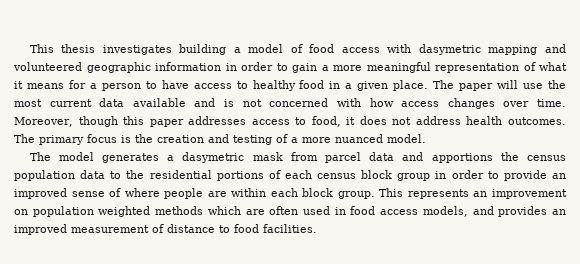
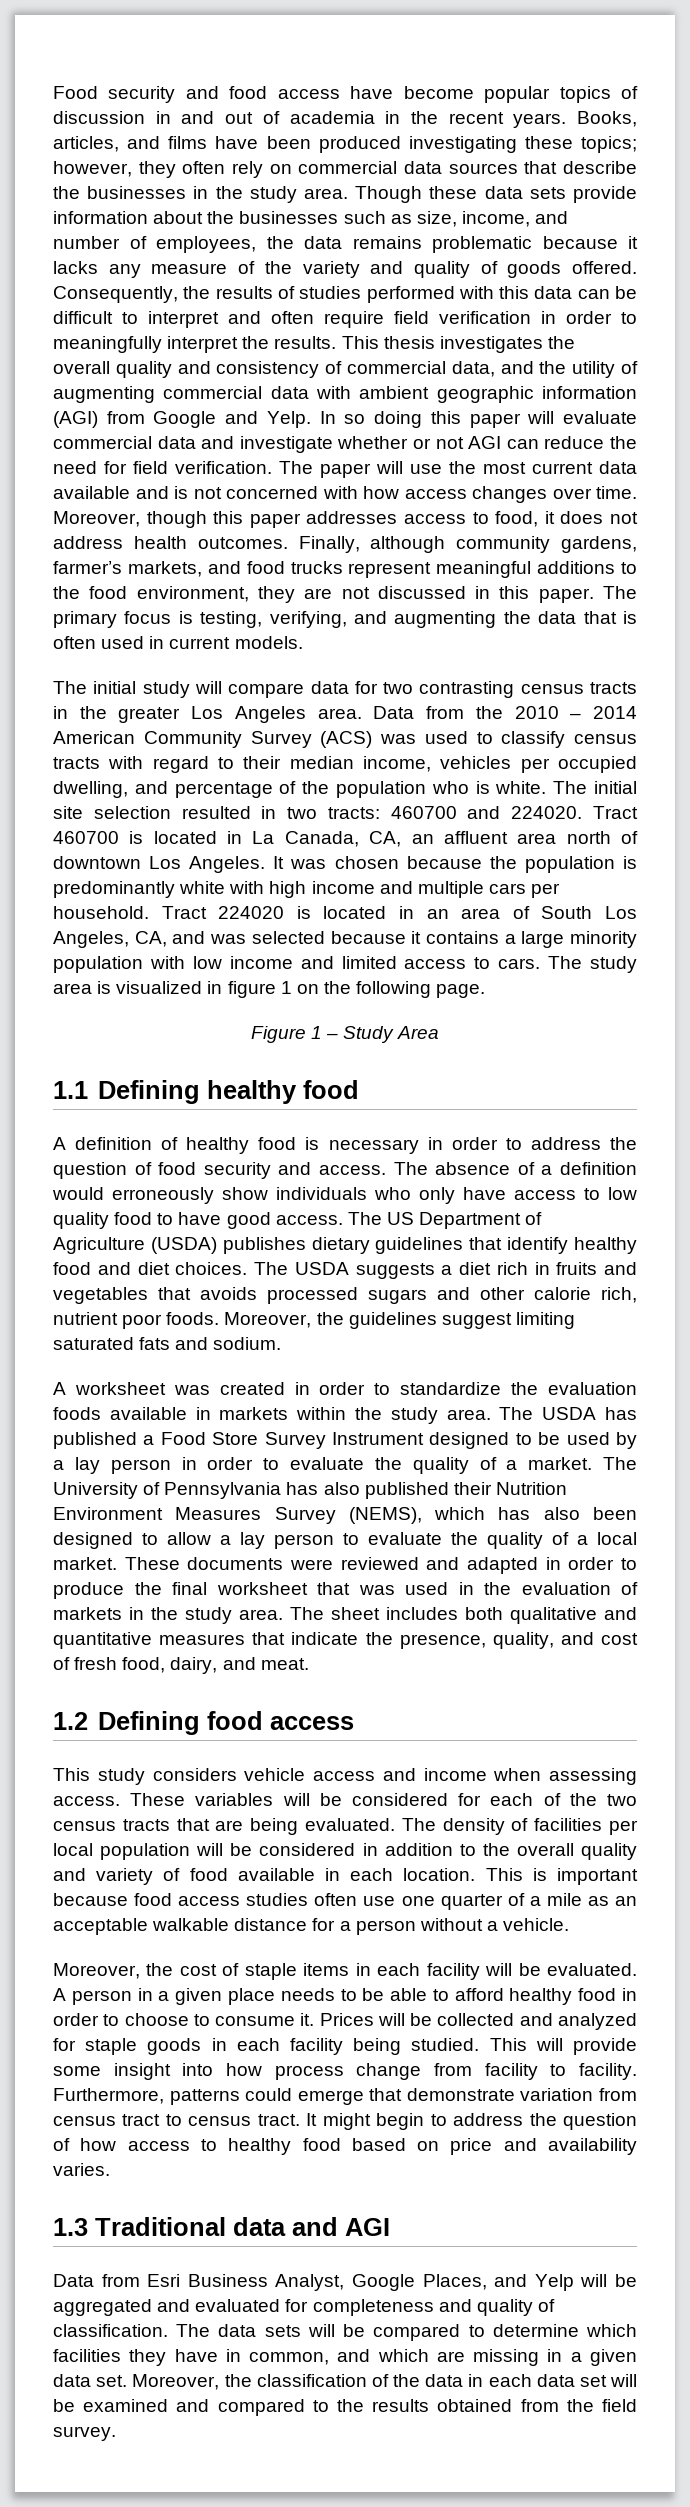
[29,44,567,55] [13,62,567,73] [14,80,429,91] This thesis investigates building a model of food access with dasymetric mapping and volunteered geographic information in order to gain a more meaningful representation of what it means for a person to have access to healthy food in a given place. -> [53,86,639,103] [53,111,637,128] [53,136,637,153] [53,161,638,178] [53,186,637,203] [53,211,569,227] [53,236,638,253] [53,261,637,278] [53,286,637,303] [53,311,637,328] [53,336,575,353] [53,361,638,378] [53,386,637,403] [53,411,638,428] [53,436,638,453] [53,461,272,474] Food security and food access have become popular topics of discussion in and out of academia in the recent years. Books, articles, and films have been produced investigating these topics; however, they often rely on commercial data sources that describe the businesses in the study area. Though these data sets provide information about the businesses such as size, income, and number of employees, the data remains problematic because it lacks any measure of the variety and quality of goods offered. Consequently, the results of studies performed with this data can be difficult to interpret and often require field verification in order to meaningfully interpret the results. This thesis investigates the overall quality and consistency of commercial data, and the utility of augmenting commercial data with ambient geographic information (AGI) from Google and Yelp. In so doing this paper will evaluate commercial data and investigate whether or not AGI can reduce the need for field verification.
[14,134,426,145] [29,152,566,163] [14,170,566,181] [14,188,567,199] [14,206,567,217] [14,224,317,235] The primary focus is the creation and testing of a more nuanced model. // The model generates a dasymetric mask from parcel data and apportions the census population data to the residential portions of each census block group in order to provide an improved sense of where people are within each block group. This represents an improvement on population weighted methods which are often used in food access models, and provides an improved measurement of distance to food facilities. -> [298,536,637,553] [53,561,637,578] [53,586,637,603] [53,611,637,628] [53,636,303,649] [53,681,637,698] [53,706,638,723] [53,731,637,748] [53,756,637,773] [53,781,637,798] [53,806,638,819] [53,831,638,847] [53,856,638,873] [53,881,561,898] [53,906,638,919] [53,931,637,948] [53,956,637,973] [53,981,486,998] [250,1026,440,1043] [53,1080,359,1104] [53,1137,638,1154] [53,1162,638,1179] [52,1187,637,1204] [53,1212,543,1229] [53,1237,638,1254] [53,1262,637,1279] [53,1287,637,1304] [53,1312,575,1329] [53,1337,282,1350] [53,1382,638,1395] [53,1407,637,1424] [53,1432,637,1449] [53,1457,637,1474] [53,1482,567,1499] [53,1507,637,1524] [53,1532,637,1549] [53,1557,637,1574] [53,1582,638,1599] [53,1607,637,1624] [53,1632,638,1649] [53,1657,309,1674] [53,1711,354,1735] [53,1768,637,1785] [53,1793,637,1806] [53,1818,638,1835] [53,1843,638,1860] [53,1868,638,1885] [53,1893,637,1910] [53,1918,570,1935] [53,1963,637,1980] [53,1988,637,2005] [53,2013,637,2030] [53,2038,637,2055] [53,2063,638,2080] [53,2088,637,2105] [53,2113,637,2130] [53,2138,638,2155] [53,2163,110,2176] [53,2217,390,2236] [53,2274,638,2291] [53,2299,555,2316] [53,2324,637,2341] [53,2349,637,2366] [53,2374,637,2390] [53,2399,637,2416] [53,2426,116,2441] Finally, although community gardens, farmer’s markets, and food trucks represent meaningful additions to the food environment, they are not discussed in this paper. The primary focus is testing, verifying, and augmenting the data that is often used in current models. // The initial study will compare data for two contrasting census tracts in the greater Los Angeles area. Data from the 2010 – 2014 American Community Survey (ACS) was used to classify census tracts with regard to their median income, vehicles per occupied dwelling, and percentage of the population who is white. The initial site selection resulted in two tracts: 460700 and 224020. Tract 460700 is located in La Canada, CA, an affluent area north of downtown Los Angeles. It was chosen because the population is predominantly white with high income and multiple cars per household. Tract 224020 is located in an area of South Los Angeles, CA, and was selected because it contains a large minority population with low income and limited access to cars. The study area is visualized in figure 1 on the following page. // Figure 1 – Study Area // 1.1 Defining healthy food // A definition of healthy food is necessary in order to address the question of food security and access. The absence of a definition would erroneously show individuals who only have access to low quality food to have good access. The US Department of Agriculture (USDA) publishes dietary guidelines that identify healthy food and diet choices. The USDA suggests a diet rich in fruits and vegetables that avoids processed sugars and other calorie rich, nutrient poor foods. Moreover, the guidelines suggest limiting saturated fats and sodium. // A worksheet was created in order to standardize the evaluation foods available in markets within the study area. The USDA has published a Food Store Survey Instrument designed to be used by a lay person in order to evaluate the quality of a market. The University of Pennsylvania has also published their Nutrition Environment Measures Survey (NEMS), which has also been designed to allow a lay person to evaluate the quality of a local market. These documents were reviewed and adapted in order to produce the final worksheet that was used in the evaluation of markets in the study area. The sheet includes both qualitative and quantitative measures that indicate the presence, quality, and cost of fresh food, dairy, and meat. // 1.2 Defining food access // This study considers vehicle access and income when assessing access. These variables will be considered for each of the two census tracts that are being evaluated. The density of facilities per local population will be considered in addition to the overall quality and variety of food available in each location. This is important because food access studies often use one quarter of a mile as an acceptable walkable distance for a person without a vehicle. // Moreover, the cost of staple items in each facility will be evaluated. A person in a given place needs to be able to afford healthy food in order to choose to consume it. Prices will be collected and analyzed for staple goods in each facility being studied. This will provide some insight into how process change from facility to facility. Furthermore, patterns could emerge that demonstrate variation from census tract to census tract. It might begin to address the question of how access to healthy food based on price and availability varies. // 1.3 Traditional data and AGI // Data from Esri Business Analyst, Google Places, and Yelp will be aggregated and evaluated for completeness and quality of classification. The data sets will be compared to determine which facilities they have in common, and which are missing in a given data set. Moreover, the classification of the data in each data set will be examined and compared to the results obtained from the field survey.

